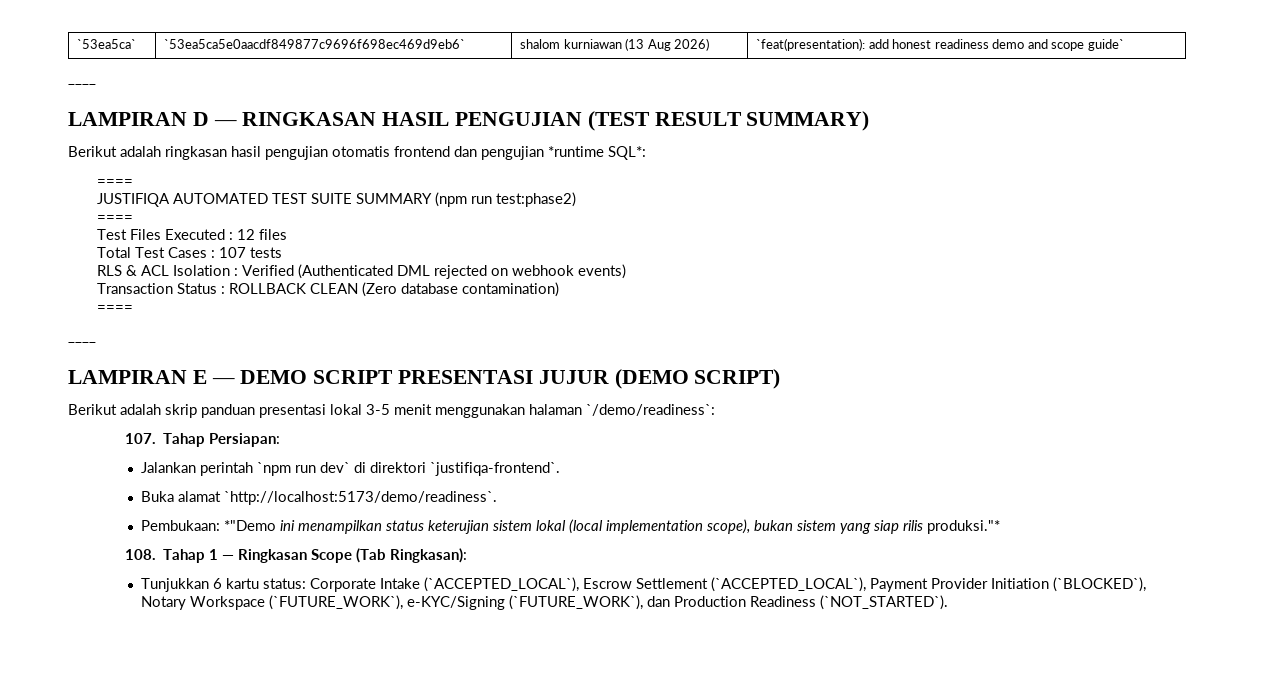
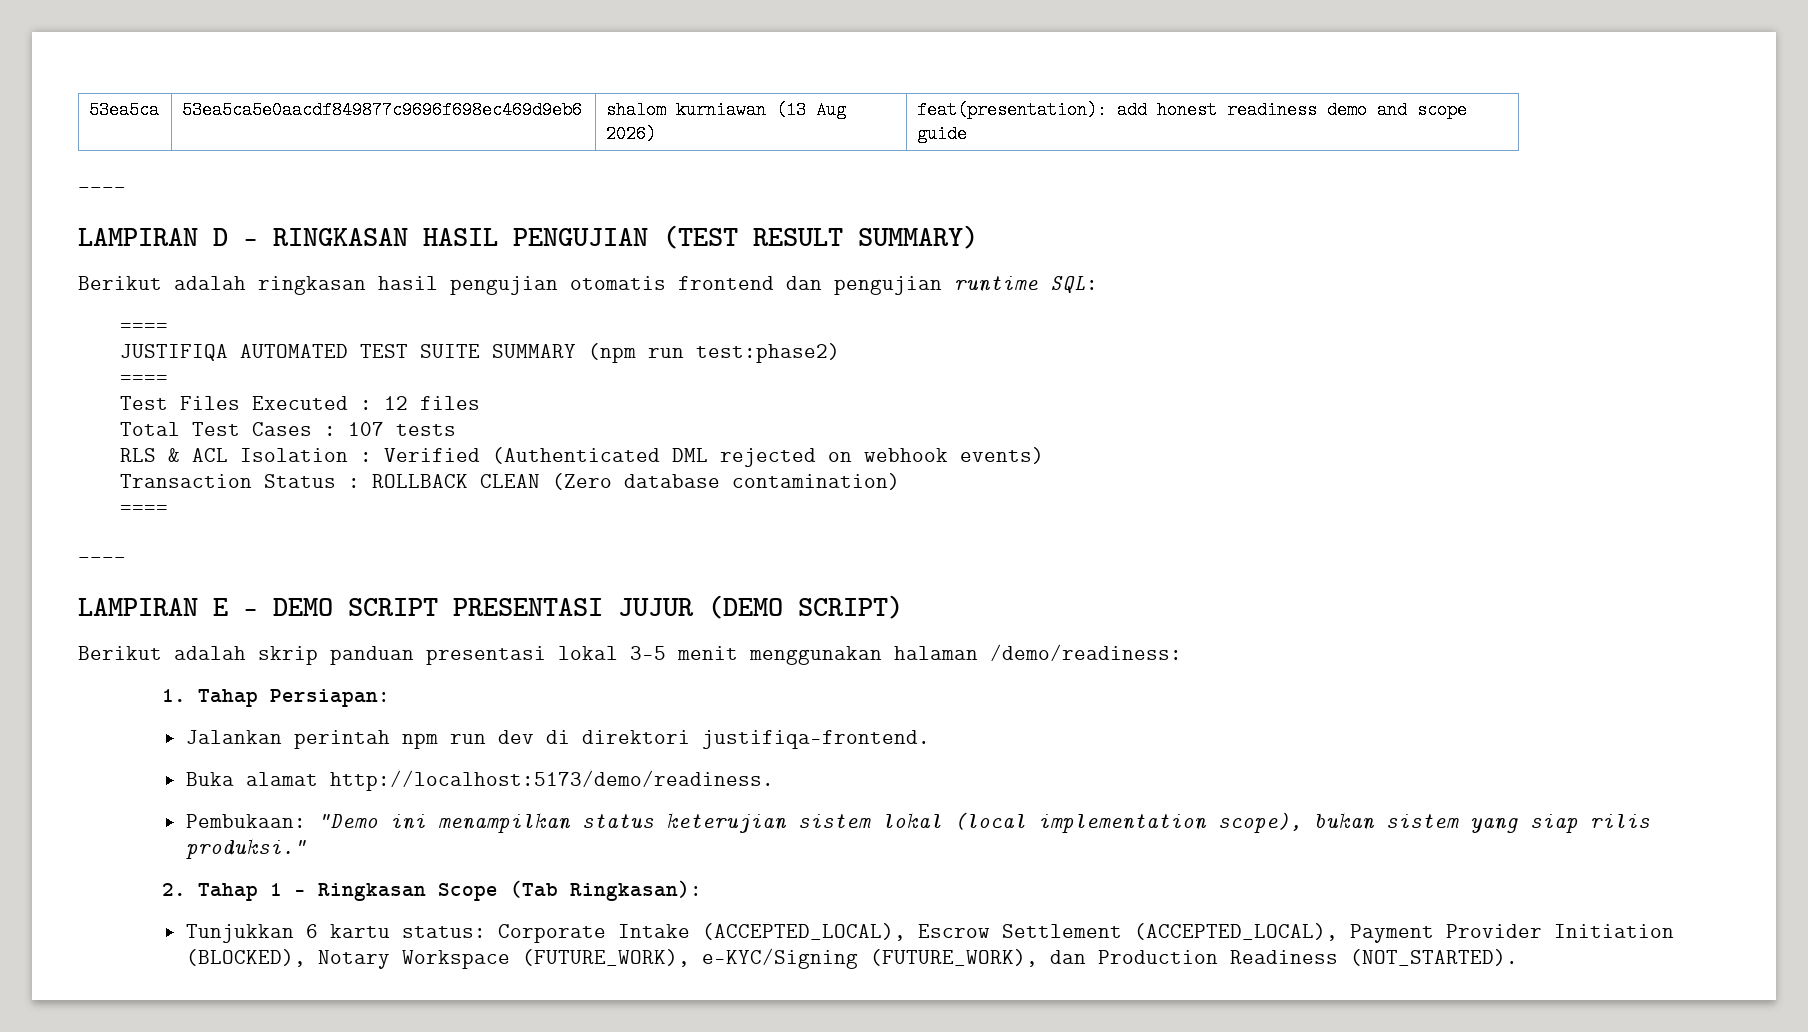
[77,39,137,49] [164,39,466,49] `53ea5ca` | `53ea5ca5e0aacdf849877c9696f698ec469d9eb6` -> [89,101,160,119] [182,101,583,119] 53ea5ca | 53ea5ca5e0aacdf849877c9696f698ec469d9eb6
[756,38,866,51] `feat(presentation): -> [917,101,1108,119] feat(presentation):
[1087,39,1124,51] guide` -> [917,125,968,143] guide
[548,146,646,160] *runtime SQL*: -> [954,276,1098,293] runtime SQL:
[586,404,715,416] [125,433,157,444] `/demo/readiness`: // 107. -> [990,644,1182,661] [161,689,186,702] /demo/readiness: // 1.
[256,462,350,476] `npm run dev` -> [401,730,534,749] npm run dev
[429,462,560,476] `justifiqa-frontend`. -> [701,730,930,749] justifiqa-frontend.
[223,491,497,505] `http://localhost:5173/demo/readiness`. -> [329,770,774,791] http://localhost:5173/demo/readiness.
[223,520,276,531] *"Demo -> [317,814,378,828] "Demo
[926,520,1000,534] [125,549,157,560] produksi."* // 108. -> [185,838,306,859] [161,883,186,896] produksi." // 2.
[423,577,579,592] (`ACCEPTED_LOCAL`), -> [701,923,906,941] (ACCEPTED_LOCAL),
[710,577,866,592] (`ACCEPTED_LOCAL`), -> [1133,923,1338,941] (ACCEPTED_LOCAL),
[1052,577,1146,592] (`BLOCKED`), -> [185,949,306,967] (BLOCKED),
[268,595,643,610] (`FUTURE_WORK`), e-KYC/Signing (`FUTURE_WORK`), -> [521,948,1038,969] (FUTURE_WORK), e-KYC/Signing (FUTURE_WORK),
[819,595,948,610] (`NOT_STARTED`). -> [1349,949,1518,966] (NOT_STARTED).

